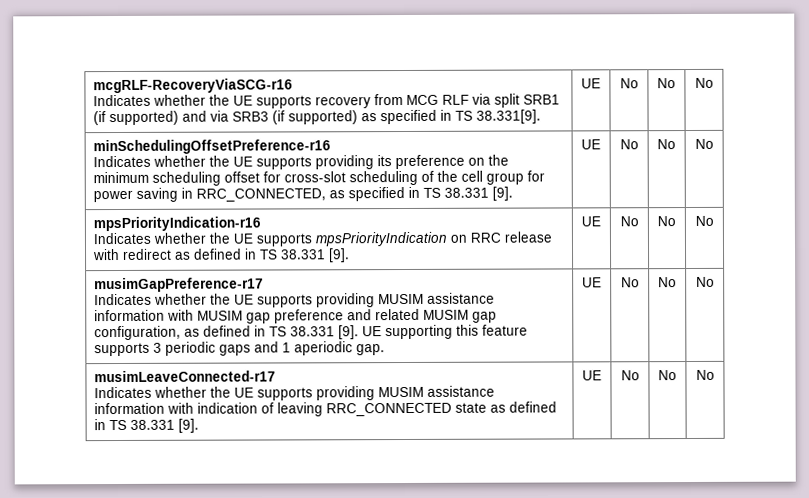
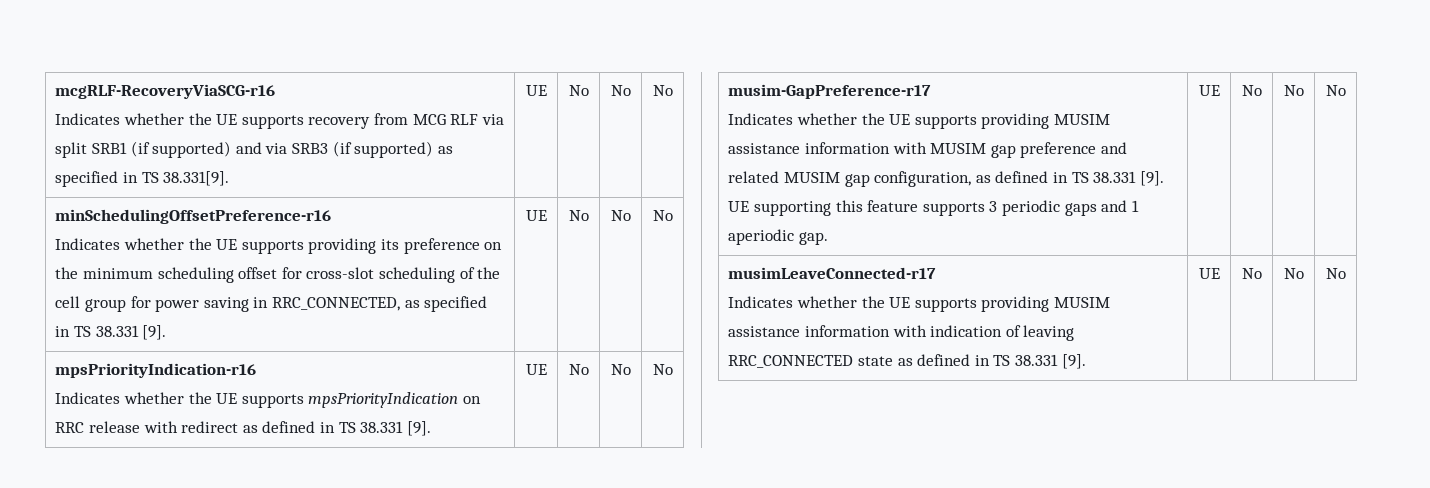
[94,277,265,293] musimGapPreference-r17 -> [728,84,932,99] musim-GapPreference-r17

